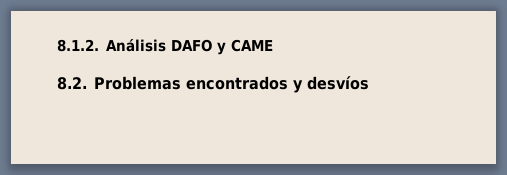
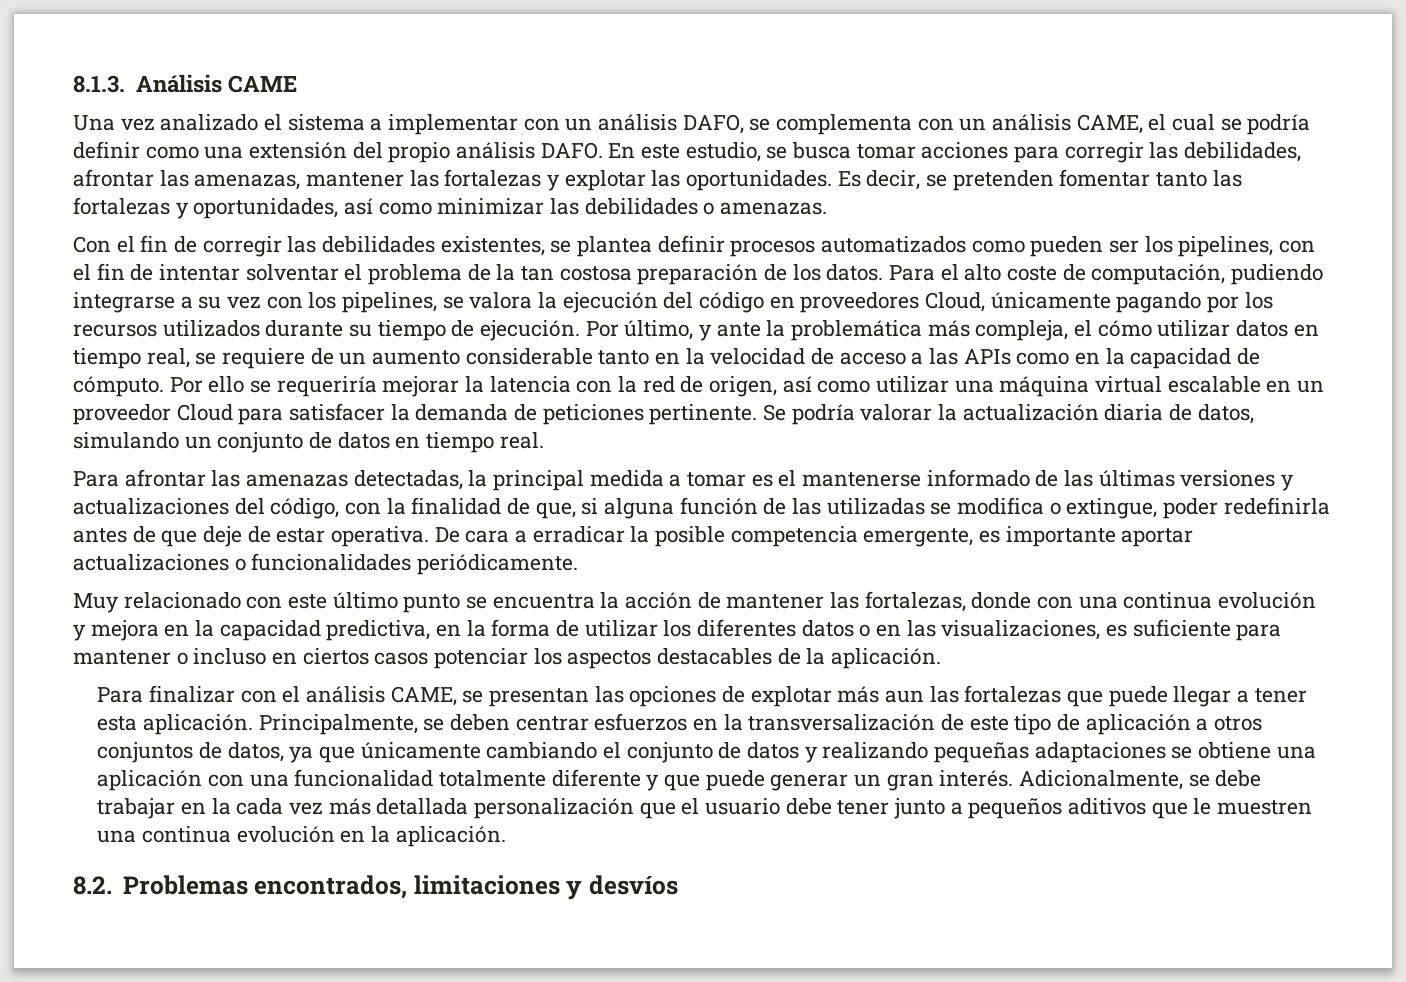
[57,39,274,55] 8.1.2. Análisis DAFO y CAME -> [73,74,297,93] [73,114,1311,135] [73,141,1302,163] [73,169,1242,191] [73,197,828,219] [73,235,1316,257] [73,263,1324,285] [73,292,1273,313] [73,320,1319,341] [73,348,1261,369] [73,376,1325,397] [73,403,1254,425] [73,432,544,453] [73,469,1295,491] [73,497,1330,519] [73,526,1194,547] [73,553,579,575] [73,591,1317,613] [73,619,1282,641] [73,648,942,669] [97,685,1307,707] [97,713,1262,735] [97,742,1316,763] [97,769,1262,791] [97,798,1312,819] [97,826,506,847] 8.1.3. Análisis CAME // Una vez analizado el sistema a implementar con un análisis DAFO, se complementa con un análisis CAME, el cual se podría definir como una extensión del propio análisis DAFO. En este estudio, se busca tomar acciones para corregir las debilidades, afrontar las amenazas, mantener las fortalezas y explotar las oportunidades. Es decir, se pretenden fomentar tanto las fortalezas y oportunidades, así como minimizar las debilidades o amenazas. // Con el fin de corregir las debilidades existentes, se plantea definir procesos automatizados como pueden ser los pipelines, con el fin de intentar solventar el problema de la tan costosa preparación de los datos. Para el alto coste de computación, pudiendo integrarse a su vez con los pipelines, se valora la ejecución del código en proveedores Cloud, únicamente pagando por los recursos utilizados durante su tiempo de ejecución. Por último, y ante la problemática más compleja, el cómo utilizar datos en tiempo real, se requiere de un aumento considerable tanto en la velocidad de acceso a las APIs como en la capacidad de cómputo. Por ello se requeriría mejorar la latencia con la red de origen, así como utilizar una máquina virtual escalable en un proveedor Cloud para satisfacer la demanda de peticiones pertinente. Se podría valorar la actualización diaria de datos, simulando un conjunto de datos en tiempo real. // Para afrontar las amenazas detectadas, la principal medida a tomar es el mantenerse informado de las últimas versiones y actualizaciones del código, con la finalidad de que, si alguna función de las utilizadas se modifica o extingue, poder redefinirla antes de que deje de estar operativa. De cara a erradicar la posible competencia emergente, es importante aportar actualizaciones o funcionalidades periódicamente. // Muy relacionado con este último punto se encuentra la acción de mantener las fortalezas, donde con una continua evolución y mejora en la capacidad predictiva, en la forma de utilizar los diferentes datos o en las visualizaciones, es suficiente para mantener o incluso en ciertos casos potenciar los aspectos destacables de la aplicación. // Para finalizar con el análisis CAME, se presentan las opciones de explotar más aun las fortalezas que puede llegar a tener esta aplicación. Principalmente, se deben centrar esfuerzos en la transversalización de este tipo de aplicación a otros conjuntos de datos, ya que únicamente cambiando el conjunto de datos y realizando pequeñas adaptaciones se obtiene una aplicación con una funcionalidad totalmente diferente y que puede generar un gran interés. Adicionalmente, se debe trabajar en la cada vez más detallada personalización que el usuario debe tener junto a pequeños aditivos que le muestren una continua evolución en la aplicación.
[186,76,289,90] encontrados -> [254,875,560,899] encontrados, limitaciones

